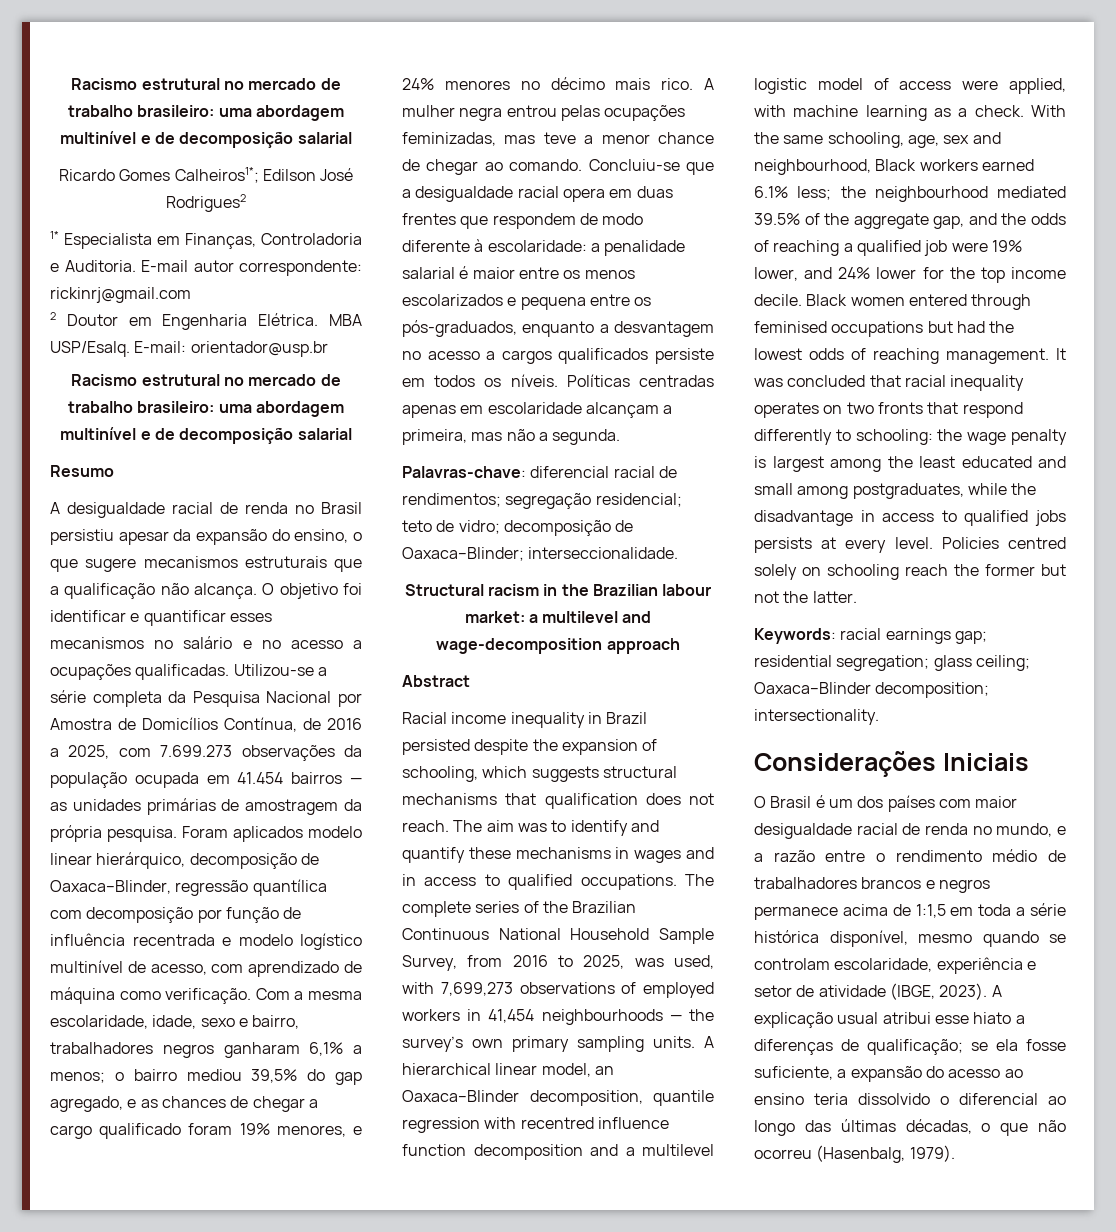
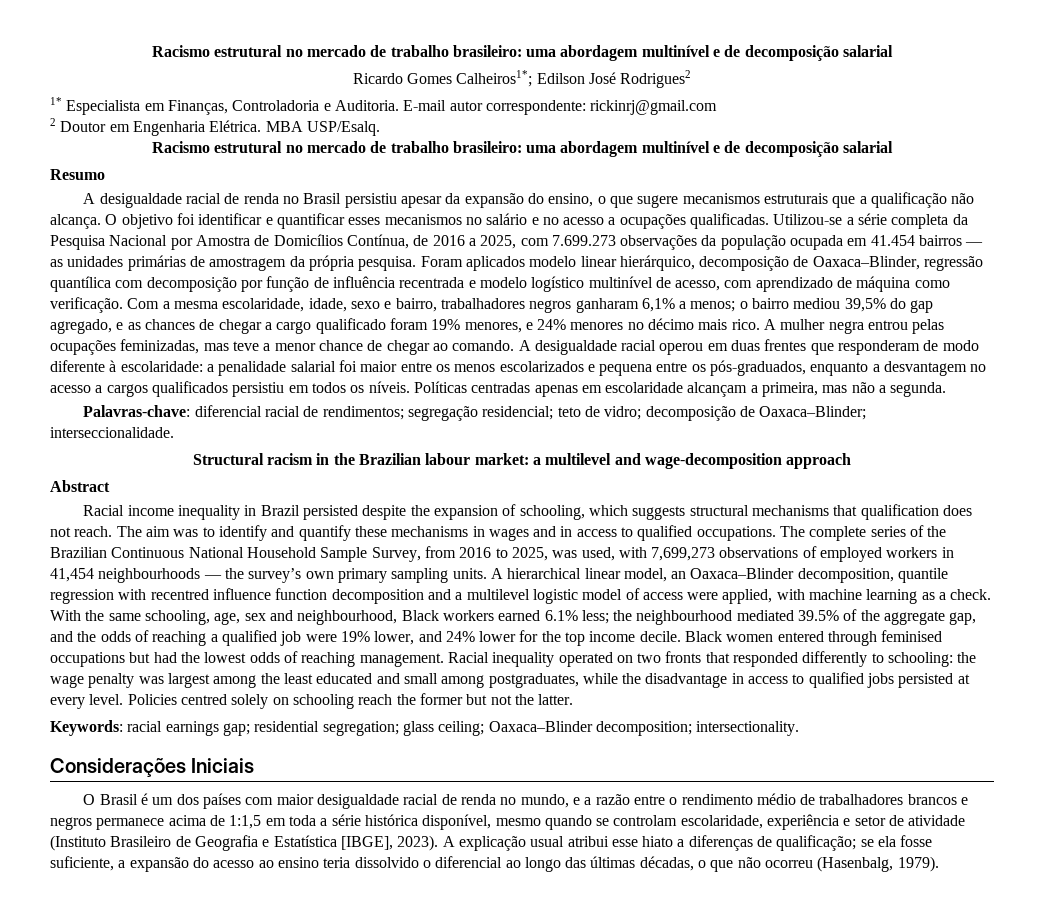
[134,341,328,357] E-mail: orientador@usp.br -> (380, 128) none
[588,159,714,175] [402,186,605,202] Concluiu-se que a desigualdade racial opera -> [518,340,704,355] A desigualdade racial operou
[492,213,576,229] respondem -> [838,340,921,355] responderam
[459,266,469,279] é -> [338,360,357,372] foi
[655,348,714,364] persiste -> [232,382,285,397] persistiu
[1056,348,1066,360] [754,375,1025,391] [754,402,819,418] It was concluded that racial inequality operates -> [447,652,613,667] Racial inequality operated
[962,402,1023,418] respond -> [733,652,799,667] responded
[754,456,766,468] is -> [138,676,164,684] was
[754,537,812,553] persists -> [898,673,954,688] persisted
[889,983,935,1000] (IBGE, -> [50,835,393,851] (Instituto Brasileiro de Geografia e Estatística [IBGE],

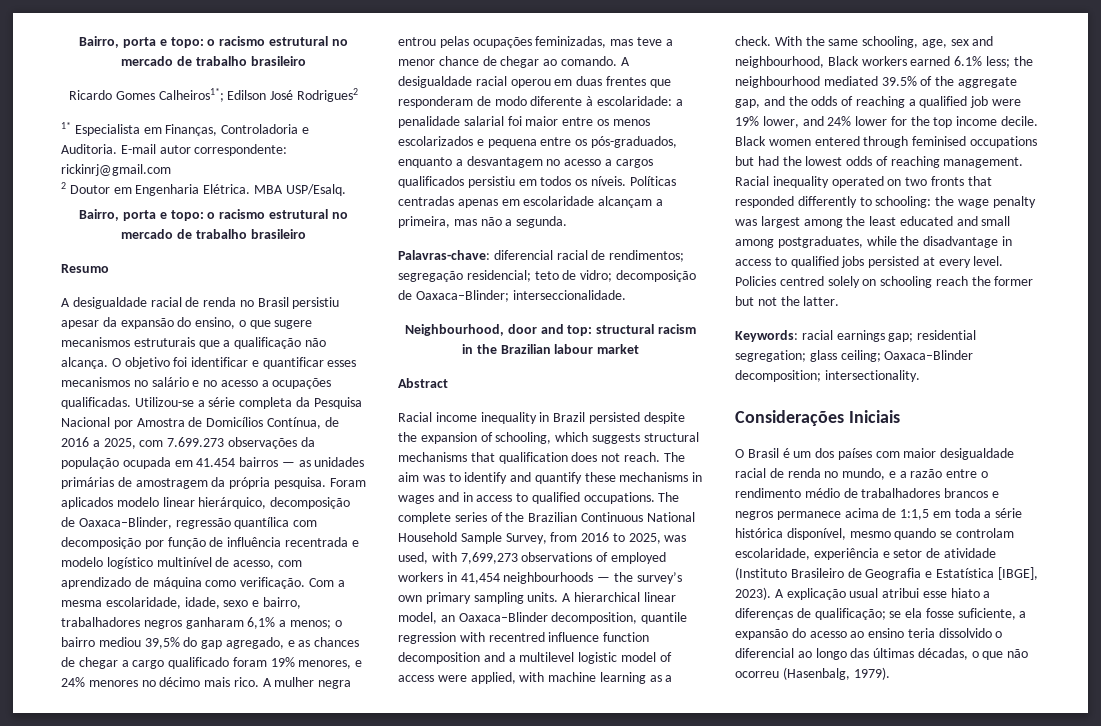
[151,45,894,61] Racismo estrutural no mercado de trabalho brasileiro: uma abordagem multinível e de decomposição salarial -> [79,36,348,48] [121,56,306,66] Bairro, porta e topo: o racismo estrutural no mercado de trabalho brasileiro
[151,141,894,157] Racismo estrutural no mercado de trabalho brasileiro: uma abordagem multinível e de decomposição salarial -> [79,209,348,221] [121,229,306,239] Bairro, porta e topo: o racismo estrutural no mercado de trabalho brasileiro
[192,453,264,465] Structural -> [405,324,655,336] Neighbourhood, door and top: structural
[474,453,852,469] market: a multilevel and wage-decomposition approach -> [597,344,640,354] market

